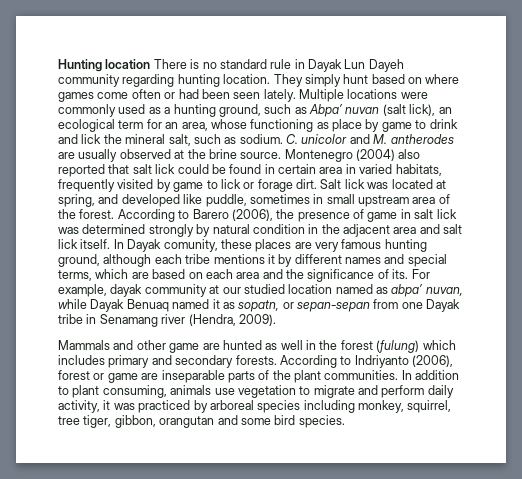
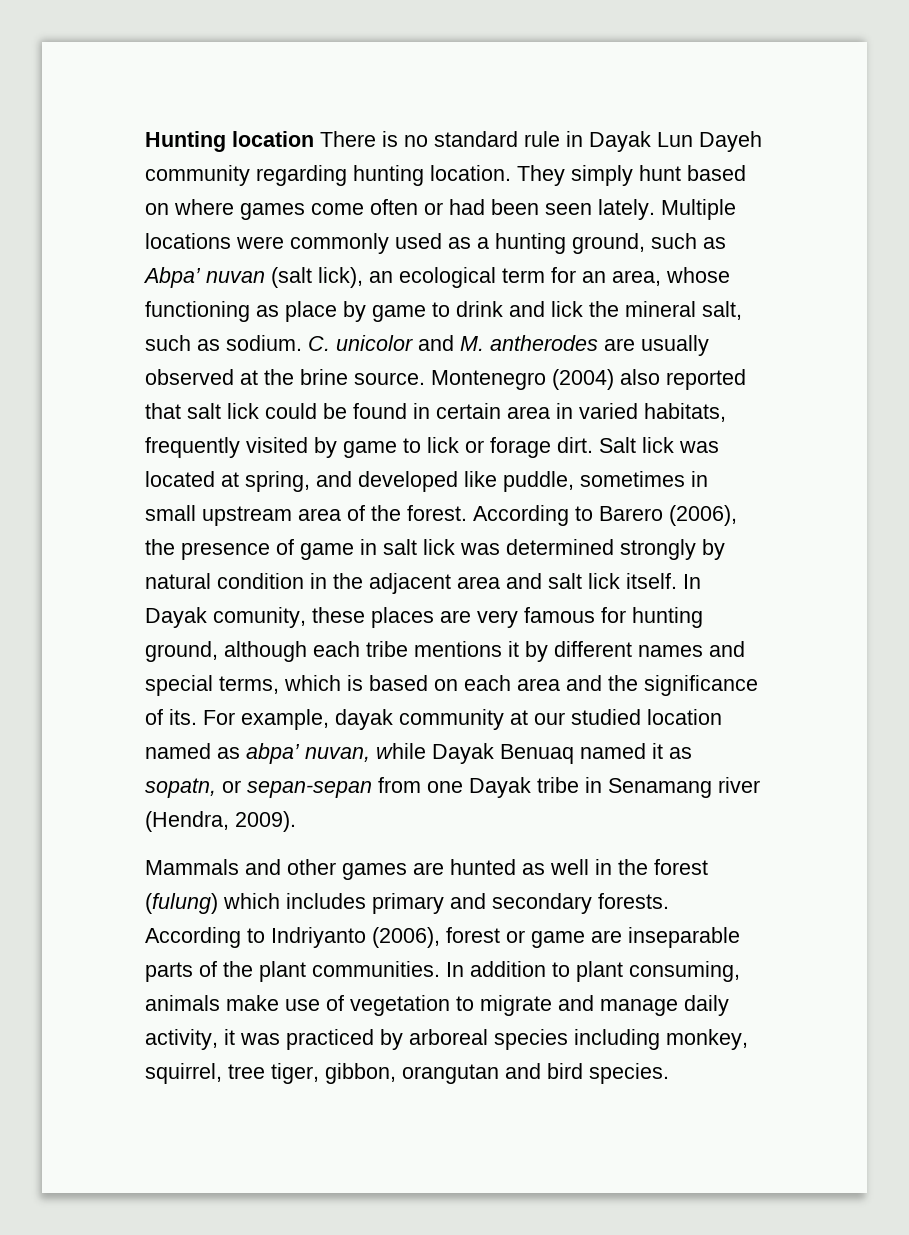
(382, 244) none -> [601,607,626,623] for
[131,272,149,279] are -> [347,675,363,691] is
[169,343,200,353] game -> [342,863,407,880] games
[214,388,235,395] use -> [226,995,344,1011] make use of
[381,385,425,398] perform -> [600,999,678,1016] manage
[240,418,271,425] some -> (541, 1071) none

